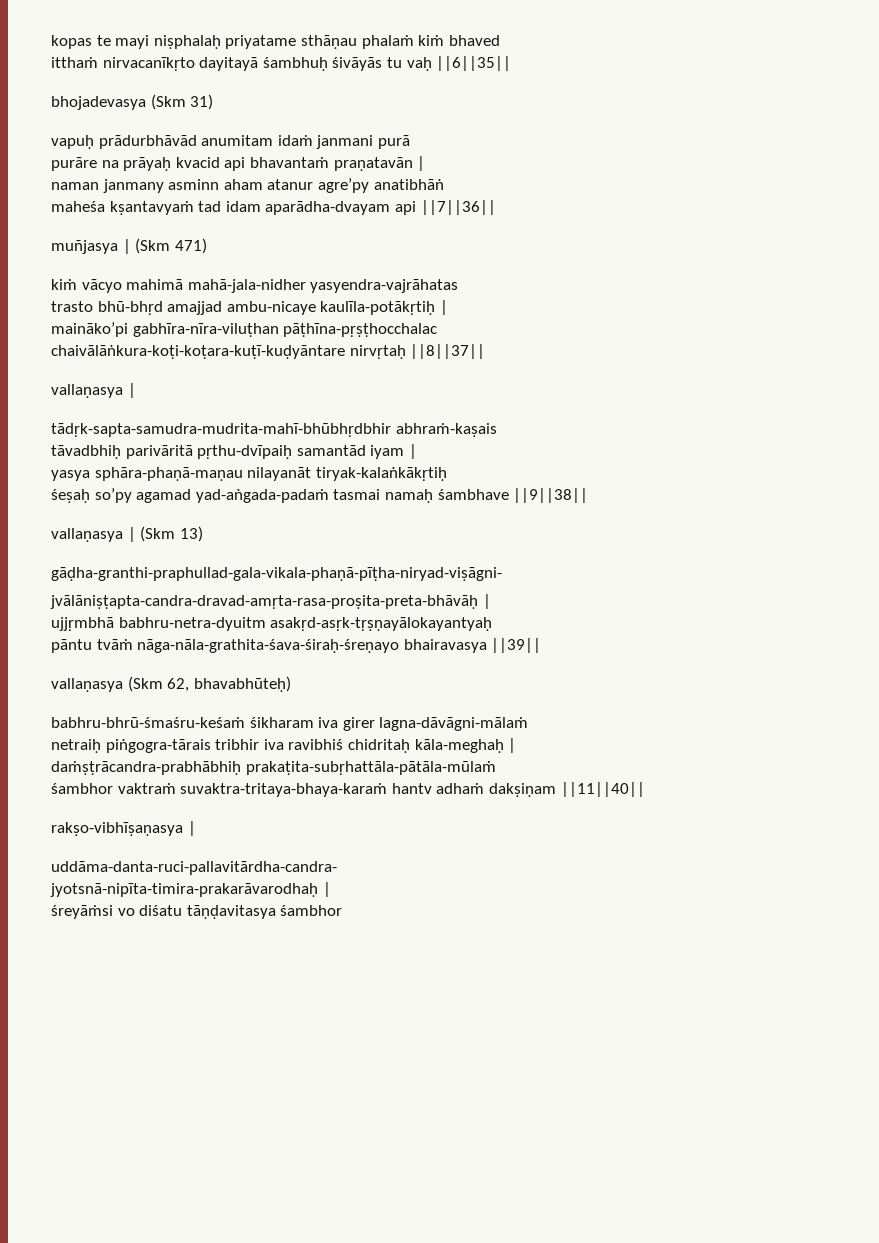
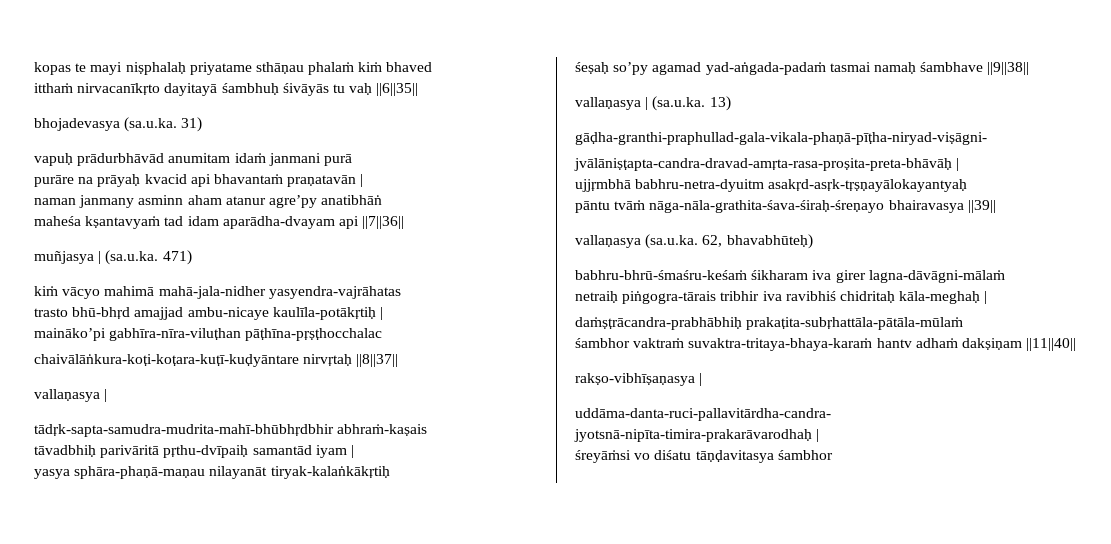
[150,94,186,110] (Skm -> [124,117,178,132] (sa.u.ka.
[135,238,171,254] (Skm -> [105,250,159,265] (sa.u.ka.
[140,526,176,542] (Skm -> [652,96,706,111] (sa.u.ka.
[127,676,163,692] (Skm -> [645,234,699,249] (sa.u.ka.

